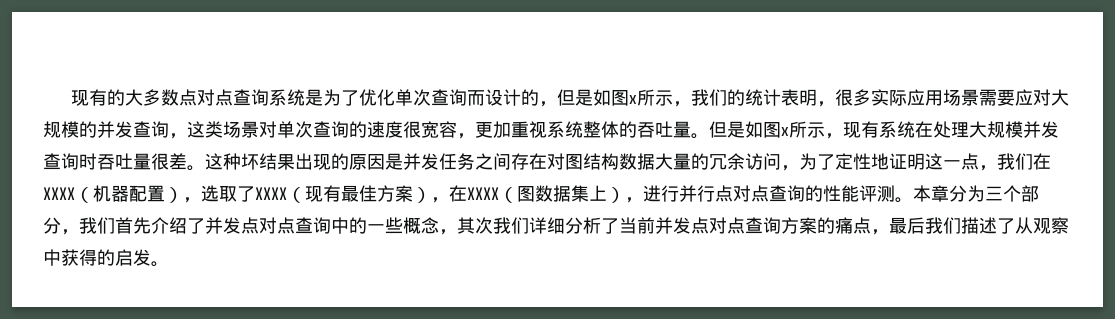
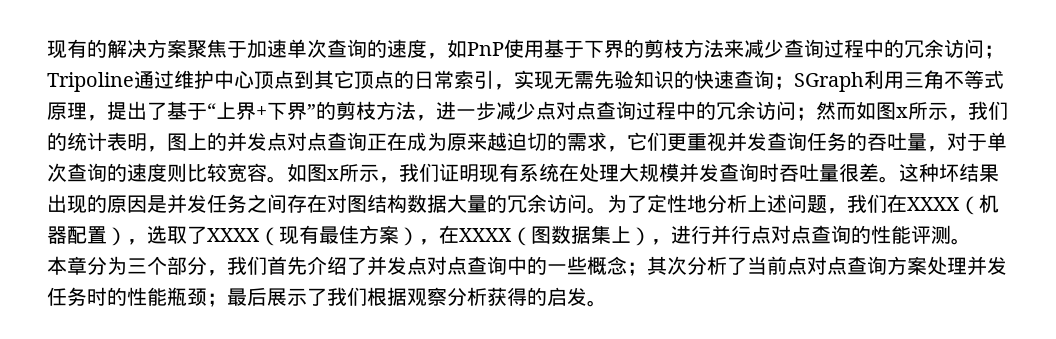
[124,89,593,107] 大多数点对点查询系统是为了优化单次查询而设计的，但是 -> [107,39,1004,59] [47,70,1004,92] [47,101,856,121] 解决方案聚焦于加速单次查询的速度，如PnP使用基于下界的剪枝方法来减少查询过程中的冗余访问；Tripoline通过维护中心顶点到其它顶点的日常索引，实现无需先验知识的快速查询；SGraph利用三角不等式原理，提出了基于“上界+下界”的剪枝方法，进一步减少点对点查询过程中的冗余访问；然而
[834,89,1069,106] [43,121,843,139] 很多实际应用场景需要应对大规模的并发查询，这类场景对单次查询的速度很宽容，更加重视系统整体的吞吐量。但是如图x所示， -> [167,132,1007,152] [47,163,479,183] 图上的并发点对点查询正在成为原来越迫切的需求，它们更重视并发查询任务的吞吐量，对于单次查询的速度则比较宽容。如图x所示，我们证明
[781,165,799,171] ， -> [587,207,607,214] 。
[889,153,979,170] 证明这一点 -> [707,194,827,213] 分析上述问题
(913, 200) none -> (971, 241) //
[439,217,565,235] ，其次我们详细 -> [627,256,687,276] ；其次
[655,217,691,234] 并发 -> (787, 265) none
[817,217,1069,235] [43,249,61,266] 的痛点，最后我们描述了从观察中 -> [927,256,1007,276] [47,287,487,307] 处理并发任务时的性能瓶颈；最后展示了我们根据观察分析

